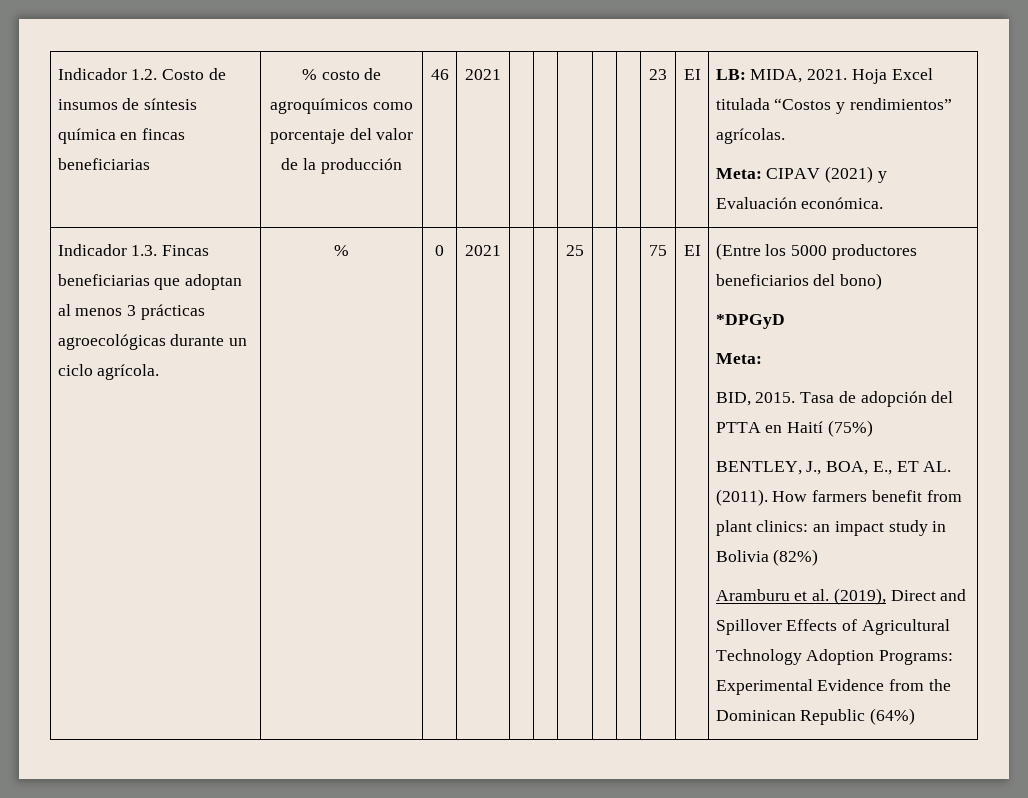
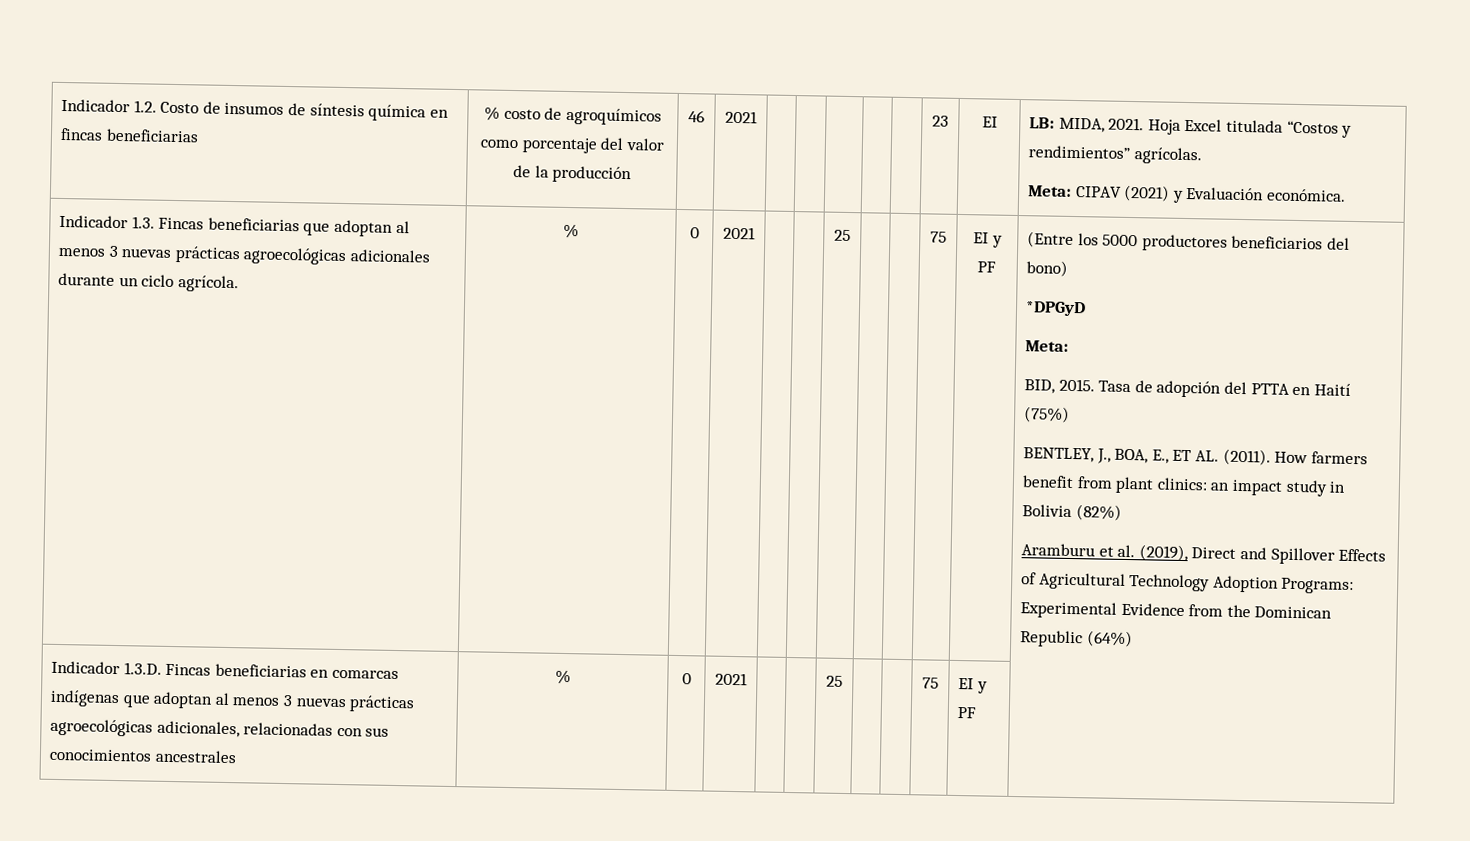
[140,304,205,320] [57,334,166,350] prácticas agroecológicas -> [121,246,430,266] nuevas prácticas agroecológicas adicionales
(701, 250) none -> [991,235,1003,248] [977,261,996,273] y PF
(916, 716) none -> [51,660,399,680] [50,689,416,713] [50,718,390,738] [49,748,237,764] [555,669,571,685] [681,673,692,685] [715,672,748,686] [826,675,843,687] [922,677,939,689] [958,678,988,694] [957,707,977,719] // Indicador 1.3.D. Fincas beneficiarias en comarcas indígenas que adoptan al menos 3 nuevas prácticas agroecológicas adicionales, relacionadas con sus conocimientos ancestrales | % | 0 | 2021 | | | 25 | | | 75 | EI y PF |

